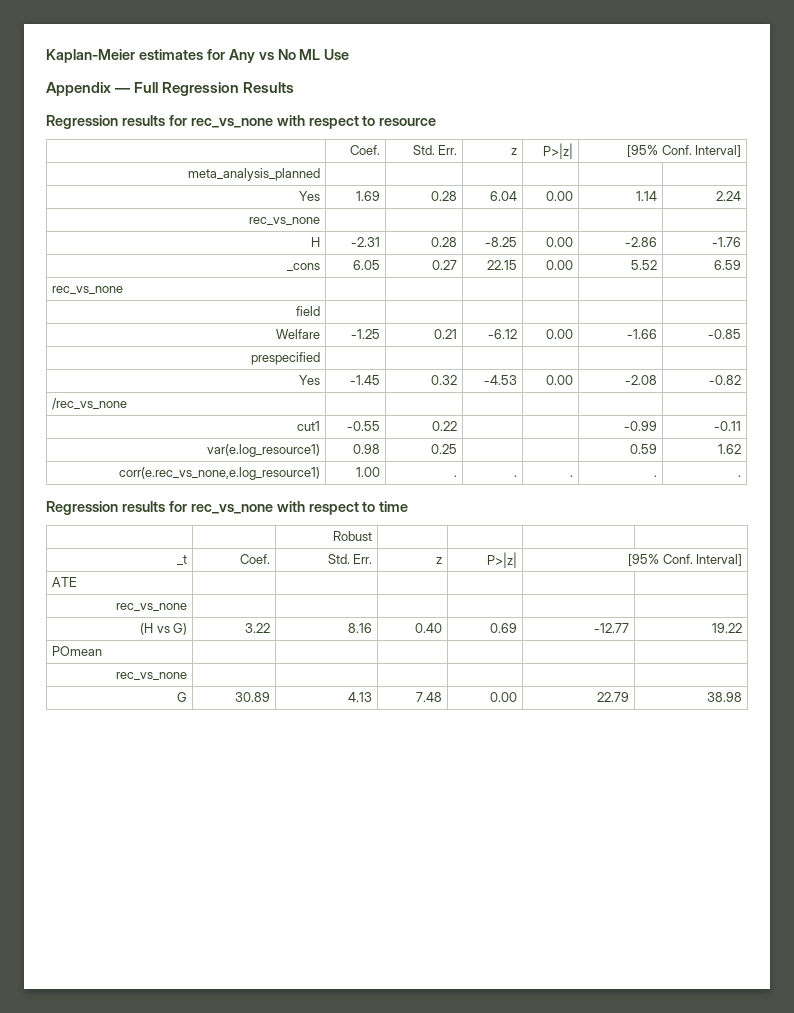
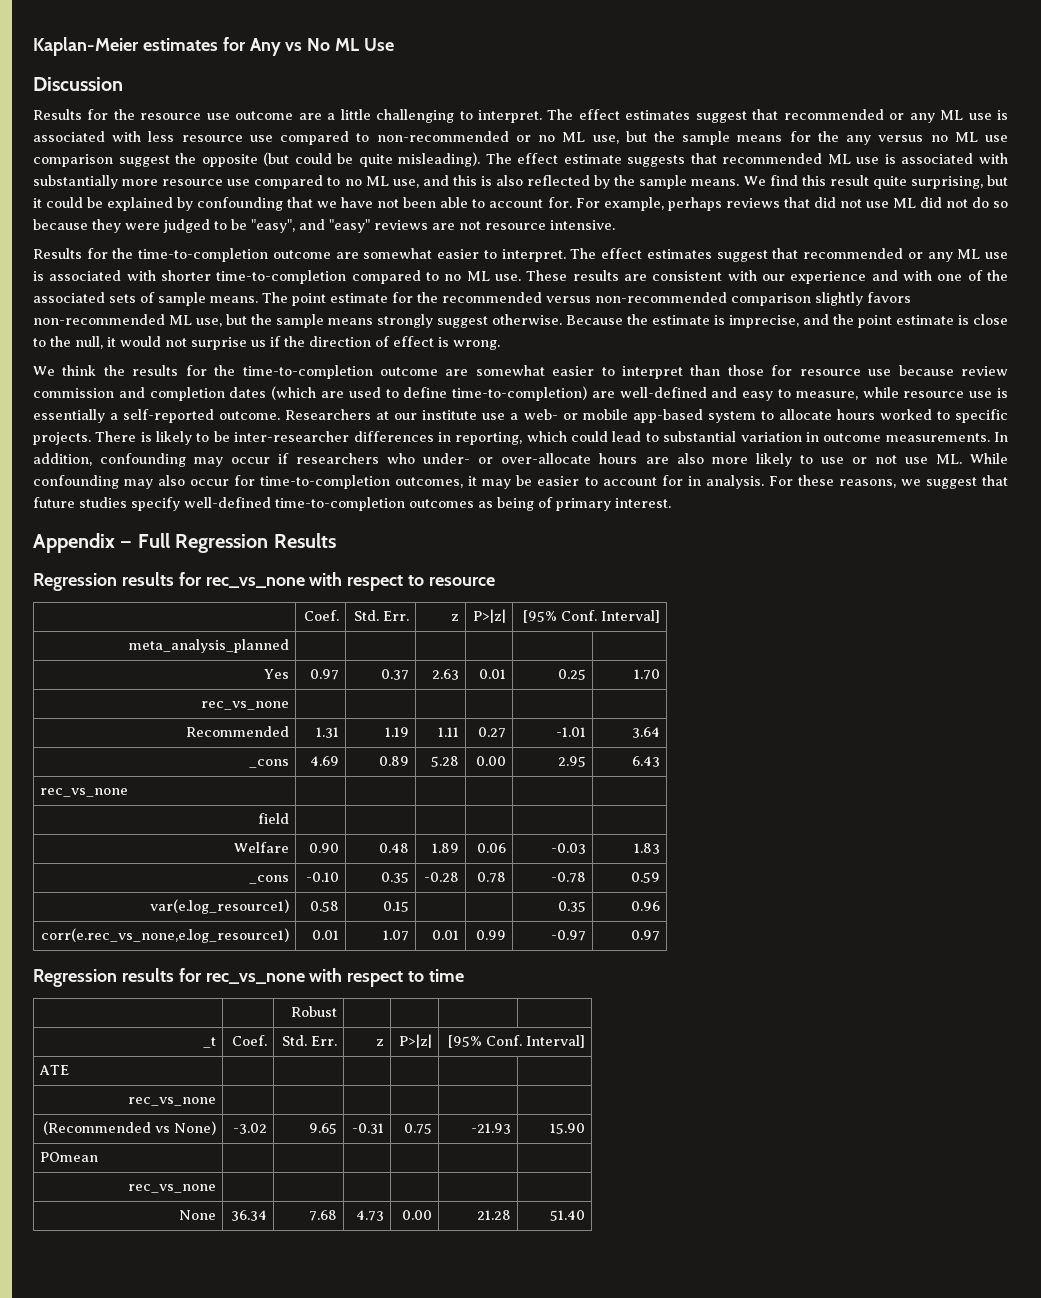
(350, 54) none -> [33,77,123,91] [33,109,1009,123] [33,131,1009,145] [33,152,1008,167] [33,175,1009,189] [33,197,1009,211] [33,219,615,233] [33,248,1008,262] [33,270,1009,284] [33,292,911,306] [33,314,1008,328] [33,336,500,350] [33,365,1009,379] [33,386,1008,401] [33,409,1008,423] [33,431,1008,445] [33,453,1008,467] [33,475,1008,489] [33,497,671,511] // Discussion // Results for the resource use outcome are a little challenging to interpret. The effect estimates suggest that recommended or any ML use is associated with less resource use compared to non-recommended or no ML use, but the sample means for the any versus no ML use comparison suggest the opposite (but could be quite misleading). The effect estimate suggests that recommended ML use is associated with substantially more resource use compared to no ML use, and this is also reflected by the sample means. We find this result quite surprising, but it could be explained by confounding that we have not been able to account for. For example, perhaps reviews that did not use ML did not do so because they were judged to be "easy", and "easy" reviews are not resource intensive. // Results for the time-to-completion outcome are somewhat easier to interpret. The effect estimates suggest that recommended or any ML use is associated with shorter time-to-completion compared to no ML use. These results are consistent with our experience and with one of the associated sets of sample means. The point estimate for the recommended versus non-recommended comparison slightly favors non-recommended ML use, but the sample means strongly suggest otherwise. Because the estimate is imprecise, and the point estimate is close to the null, it would not surprise us if the direction of effect is wrong. // We think the results for the time-to-completion outcome are somewhat easier to interpret than those for resource use because review commission and completion dates (which are used to define time-to-completion) are well-defined and easy to measure, while resource use is essentially a self-reported outcome. Researchers at our institute use a web- or mobile app-based system to allocate hours worked to specific projects. There is likely to be inter-researcher differences in reporting, which could lead to substantial variation in outcome measurements. In addition, confounding may occur if researchers who under- or over-allocate hours are also more likely to use or not use ML. While confounding may also occur for time-to-completion outcomes, it may be easier to account for in analysis. For these reasons, we suggest that future studies specify well-defined time-to-completion outcomes as being of primary interest.
[356,191,381,201] [431,191,458,201] [490,191,518,201] [546,191,574,201] [636,191,658,201] [716,191,742,201] [249,217,321,226] [311,237,321,247] [351,237,381,247] [431,237,458,247] [485,237,518,247] [546,237,574,247] [625,237,658,247] [712,237,742,247] [287,263,321,272] [353,260,381,270] [432,260,458,270] [487,260,518,270] [546,260,574,270] [631,260,658,270] [714,260,742,270] [51,286,123,295] [296,306,321,316] [276,329,321,339] [351,329,381,339] [434,329,458,339] [488,329,518,339] [546,329,574,339] [627,329,658,339] [708,329,742,339] [251,352,321,365] [299,375,321,385] [350,375,381,385] [431,375,458,385] [484,375,518,385] [546,375,574,385] [625,375,658,385] [709,375,742,385] [51,398,127,410] [297,421,321,431] [347,421,381,431] [432,421,458,431] [624,421,658,431] [714,421,742,431] [207,444,321,457] [353,444,381,454] [431,444,458,454] [630,444,658,454] [718,444,742,454] [119,467,321,480] [356,467,381,477] [454,475,458,477] [514,475,518,477] [570,475,574,477] [654,475,658,477] [738,475,742,477] 1.69 | 0.28 | 6.04 | 0.00 | 1.14 | 2.24 // rec_vs_none | | | | | | // H | -2.31 | 0.28 | -8.25 | 0.00 | -2.86 | -1.76 // _cons | 6.05 | 0.27 | 22.15 | 0.00 | 5.52 | 6.59 // rec_vs_none | | | | | | // field | | | | | | // Welfare | -1.25 | 0.21 | -6.12 | 0.00 | -1.66 | -0.85 // prespecified | | | | | | // Yes | -1.45 | 0.32 | -4.53 | 0.00 | -2.08 | -0.82 // /rec_vs_none | | | | | | // cut1 | -0.55 | 0.22 | | | -0.99 | -0.11 // var(e.log_resource1) | 0.98 | 0.25 | | | 0.59 | 1.62 // corr(e.rec_vs_none,e.log_resource1) | 1.00 | . | . | . | . | . -> [310,669,340,680] [381,669,410,680] [432,669,460,680] [479,669,507,679] [558,669,587,680] [634,669,661,680] [201,701,290,710] [186,726,290,737] [316,727,340,738] [385,727,410,737] [438,727,460,737] [478,727,507,738] [556,727,587,737] [632,727,661,738] [249,759,290,768] [310,756,340,766] [379,756,410,766] [431,756,460,767] [476,756,507,766] [558,756,587,767] [632,756,661,767] [39,788,128,797] [258,813,290,824] [234,842,290,853] [309,843,340,853] [379,843,410,853] [432,843,460,853] [477,843,507,853] [551,843,587,854] [634,843,661,854] [249,875,290,884] [306,872,340,882] [381,872,410,883] [424,872,460,882] [477,872,507,883] [551,872,587,883] [631,872,661,883] [150,899,290,914] [310,901,340,912] [383,901,410,912] [558,901,587,912] [631,901,661,911] [41,928,290,943] [312,930,340,940] [383,930,410,941] [432,930,460,940] [476,930,507,940] [551,930,587,941] [631,930,661,941] 0.97 | 0.37 | 2.63 | 0.01 | 0.25 | 1.70 // rec_vs_none | | | | | | // Recommended | 1.31 | 1.19 | 1.11 | 0.27 | -1.01 | 3.64 // _cons | 4.69 | 0.89 | 5.28 | 0.00 | 2.95 | 6.43 // rec_vs_none | | | | | | // field | | | | | | // Welfare | 0.90 | 0.48 | 1.89 | 0.06 | -0.03 | 1.83 // _cons | -0.10 | 0.35 | -0.28 | 0.78 | -0.78 | 0.59 // var(e.log_resource1) | 0.58 | 0.15 | | | 0.35 | 0.96 // corr(e.rec_vs_none,e.log_resource1) | 0.01 | 1.07 | 0.01 | 0.99 | -0.97 | 0.97
[139,623,188,635] [245,623,271,633] [348,623,373,633] [415,623,443,633] [490,623,518,633] [594,623,630,633] [712,623,743,633] [51,646,102,656] [116,672,188,681] [177,692,188,702] [235,692,271,702] [348,692,373,702] [416,692,443,702] [490,692,518,702] [597,692,630,702] [707,692,743,702] (H vs G) | 3.22 | 8.16 | 0.40 | 0.69 | -12.77 | 19.22 // POmean | | | | | | // rec_vs_none | | | | | | // G | 30.89 | 4.13 | 7.48 | 0.00 | 22.79 | 38.98 -> [43,1121,217,1135] [233,1123,268,1134] [309,1123,338,1134] [352,1123,385,1134] [404,1123,433,1134] [471,1123,512,1134] [550,1123,586,1134] [39,1152,98,1162] [128,1184,217,1193] [179,1210,217,1220] [231,1210,268,1221] [309,1210,338,1221] [356,1210,385,1221] [402,1210,433,1220] [477,1210,512,1220] [550,1210,586,1221] (Recommended vs None) | -3.02 | 9.65 | -0.31 | 0.75 | -21.93 | 15.90 // POmean | | | | | | // rec_vs_none | | | | | | // None | 36.34 | 7.68 | 4.73 | 0.00 | 21.28 | 51.40

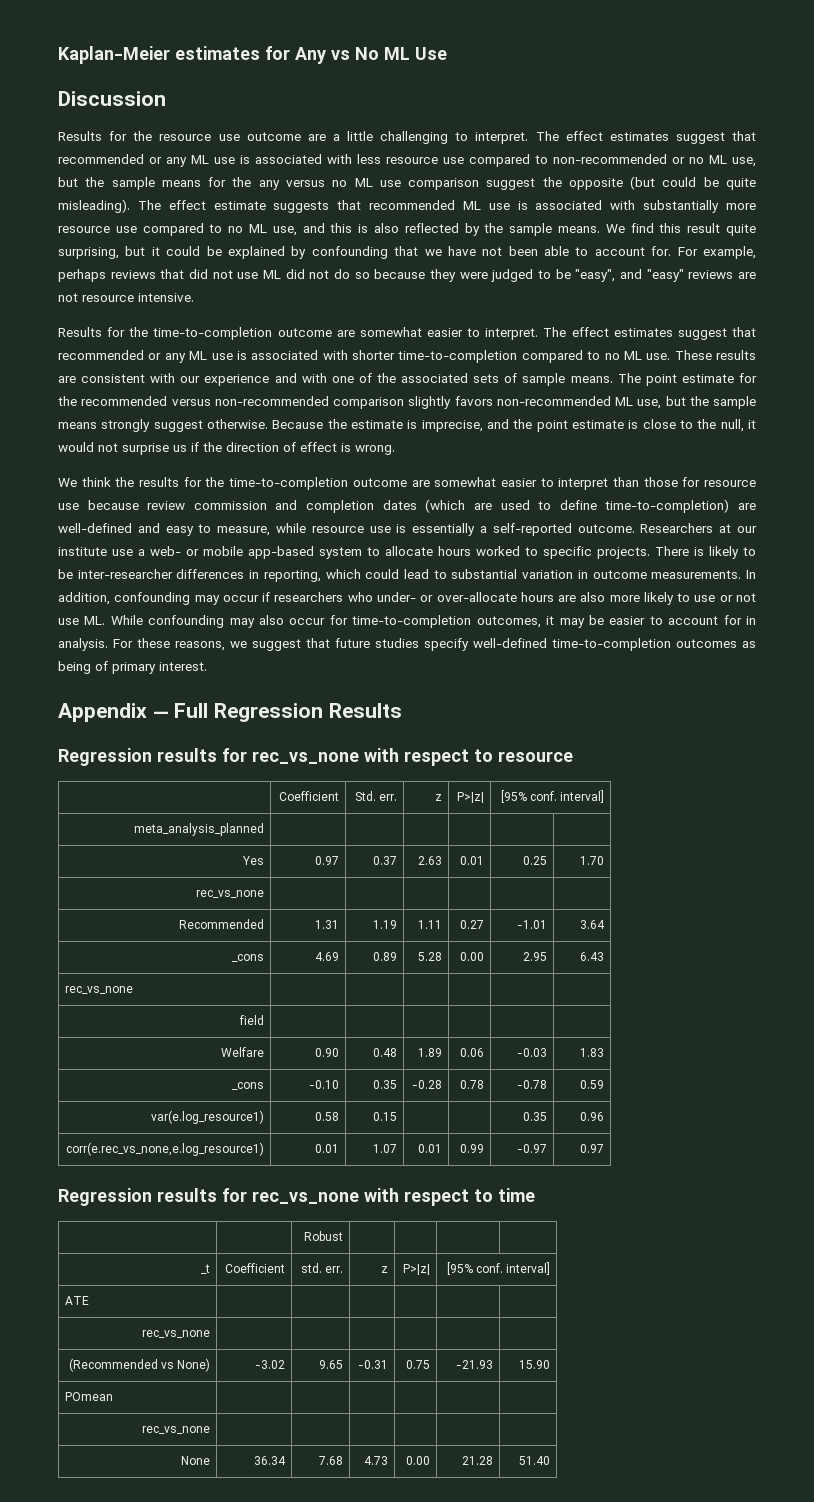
[304,610,340,621] [354,610,410,621] [451,614,460,621] [473,609,507,623] [523,610,661,623] Coef. | Std. Err. | z | P>|z| | [95% Conf. Interval] -> [279,791,340,801] [354,791,398,801] [435,794,443,801] [457,792,485,803] [500,790,605,803] Coefficient | Std. err. | z | P>|z| | [95% conf. interval]
[232,1035,268,1046] [282,1035,338,1046] [376,1039,385,1046] [399,1034,433,1048] [448,1035,586,1048] Coef. | Std. Err. | z | P>|z| | [95% Conf. Interval] -> [225,1263,286,1273] [300,1263,344,1273] [381,1266,389,1273] [403,1264,431,1275] [446,1262,551,1275] Coefficient | std. err. | z | P>|z| | [95% conf. interval]

